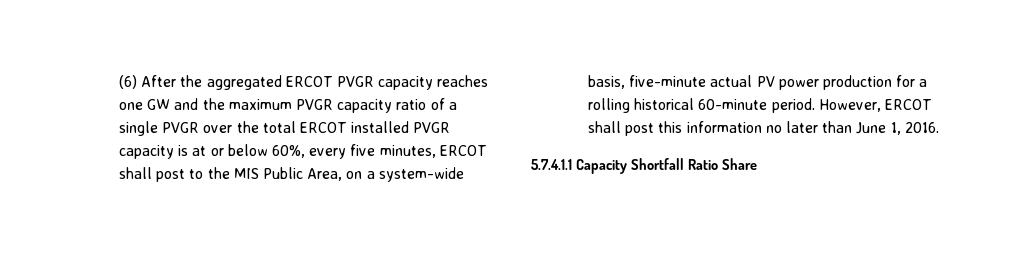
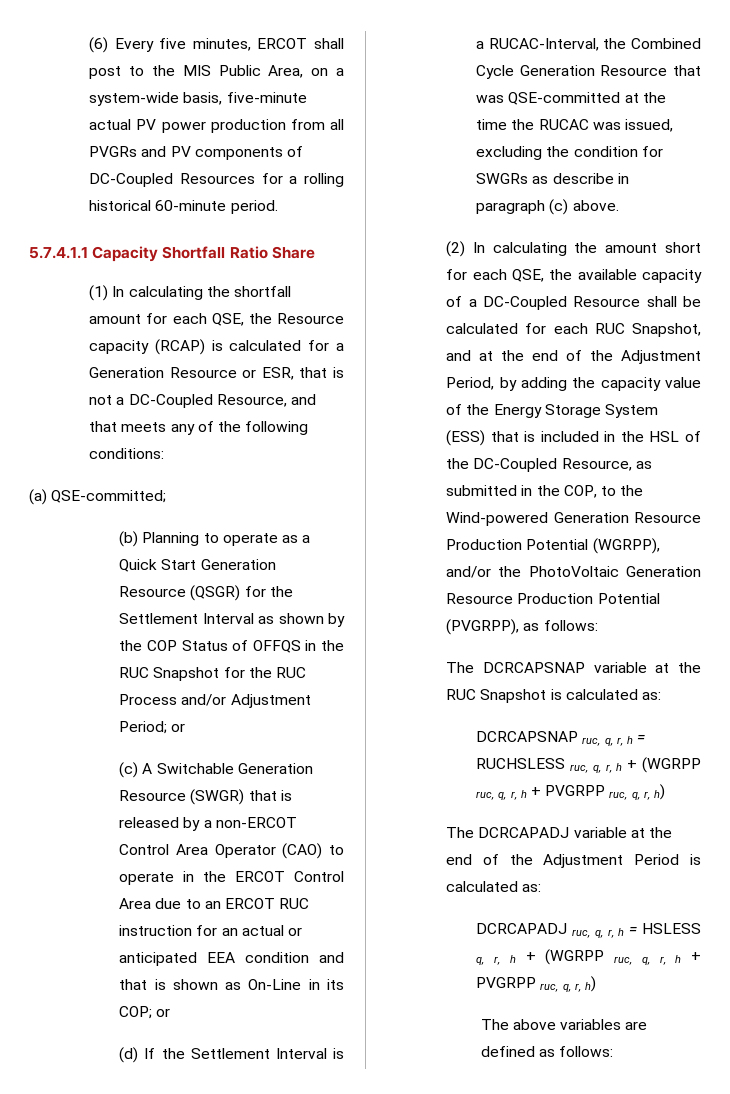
[141,75,489,90] [119,98,457,113] [119,121,451,136] [119,144,347,159] After the aggregated ERCOT PVGR capacity reaches one GW and the maximum PVGR capacity ratio of a single PVGR over the total ERCOT installed PVGR capacity is at or below 60%, every -> [114,38,154,52] Every
(893, 82) none -> [290,119,344,130] [89,146,303,160] [89,173,255,187] from all PVGRs and PV components of DC-Coupled Resources
[818,99,933,112] [588,121,939,136] However, ERCOT shall post this information no later than June 1, 2016. -> (278, 207) none
(757, 164) none -> [89,285,291,301] [89,313,344,326] [89,339,345,355] [89,367,344,380] [89,394,316,408] [89,421,309,435] [89,448,165,459] [29,489,167,505] [119,531,311,547] [119,559,276,572] [119,585,293,601] [119,613,345,627] [119,640,345,653] [119,667,307,681] [119,694,311,708] [119,721,186,734] [119,762,313,778] [119,789,292,805] [119,817,297,831] [119,843,344,859] [119,871,344,885] [119,898,310,909] [119,925,303,936] [119,952,344,966] [119,979,344,990] [119,1006,171,1019] [119,1047,344,1063] [476,38,701,51] [476,65,701,79] [476,92,666,105] [476,119,674,132] [476,146,663,160] [476,173,629,184] [476,199,619,215] [446,241,701,257] [446,269,702,283] [446,296,701,310] [446,323,701,337] [446,350,701,364] [446,377,701,391] [446,404,658,418] [446,430,701,446] [446,458,652,472] [446,485,644,498] [446,512,701,526] [446,538,660,554] [446,566,701,578] [446,593,660,604] [446,619,598,635] [446,662,701,673] [446,689,661,703] [476,731,646,746] [476,757,701,773] [476,784,665,800] [446,827,672,838] [446,854,701,868] [446,881,542,892] [476,923,701,938] [476,949,701,965] [476,976,597,992] [480,1019,648,1030] [480,1046,613,1057] // (1) In calculating the shortfall amount for each QSE, the Resource capacity (RCAP) is calculated for a Generation Resource or ESR, that is not a DC-Coupled Resource, and that meets any of the following conditions: // (a) QSE-committed; // (b) Planning to operate as a Quick Start Generation Resource (QSGR) for the Settlement Interval as shown by the COP Status of OFFQS in the RUC Snapshot for the RUC Process and/or Adjustment Period; or // (c) A Switchable Generation Resource (SWGR) that is released by a non-ERCOT Control Area Operator (CAO) to operate in the ERCOT Control Area due to an ERCOT RUC instruction for an actual or anticipated EEA condition and that is shown as On-Line in its COP; or // (d) If the Settlement Interval is a RUCAC-Interval, the Combined Cycle Generation Resource that was QSE-committed at the time the RUCAC was issued, excluding the condition for SWGRs as describe in paragraph (c) above. // (2) In calculating the amount short for each QSE, the available capacity of a DC-Coupled Resource shall be calculated for each RUC Snapshot, and at the end of the Adjustment Period, by adding the capacity value of the Energy Storage System (ESS) that is included in the HSL of the DC-Coupled Resource, as submitted in the COP, to the Wind-powered Generation Resource Production Potential (WGRPP), and/or the PhotoVoltaic Generation Resource Production Potential (PVGRPP), as follows: // The DCRCAPSNAP variable at the RUC Snapshot is calculated as: // DCRCAPSNAP ruc, q, r, h = RUCHSLESS ruc, q, r, h + (WGRPP ruc, q, r, h + PVGRPP ruc, q, r, h) // The DCRCAPADJ variable at the end of the Adjustment Period is calculated as: // DCRCAPADJ ruc, q, r, h = HSLESS q, r, h + (WGRPP ruc, q, r, h + PVGRPP ruc, q, r, h) // The above variables are defined as follows:

